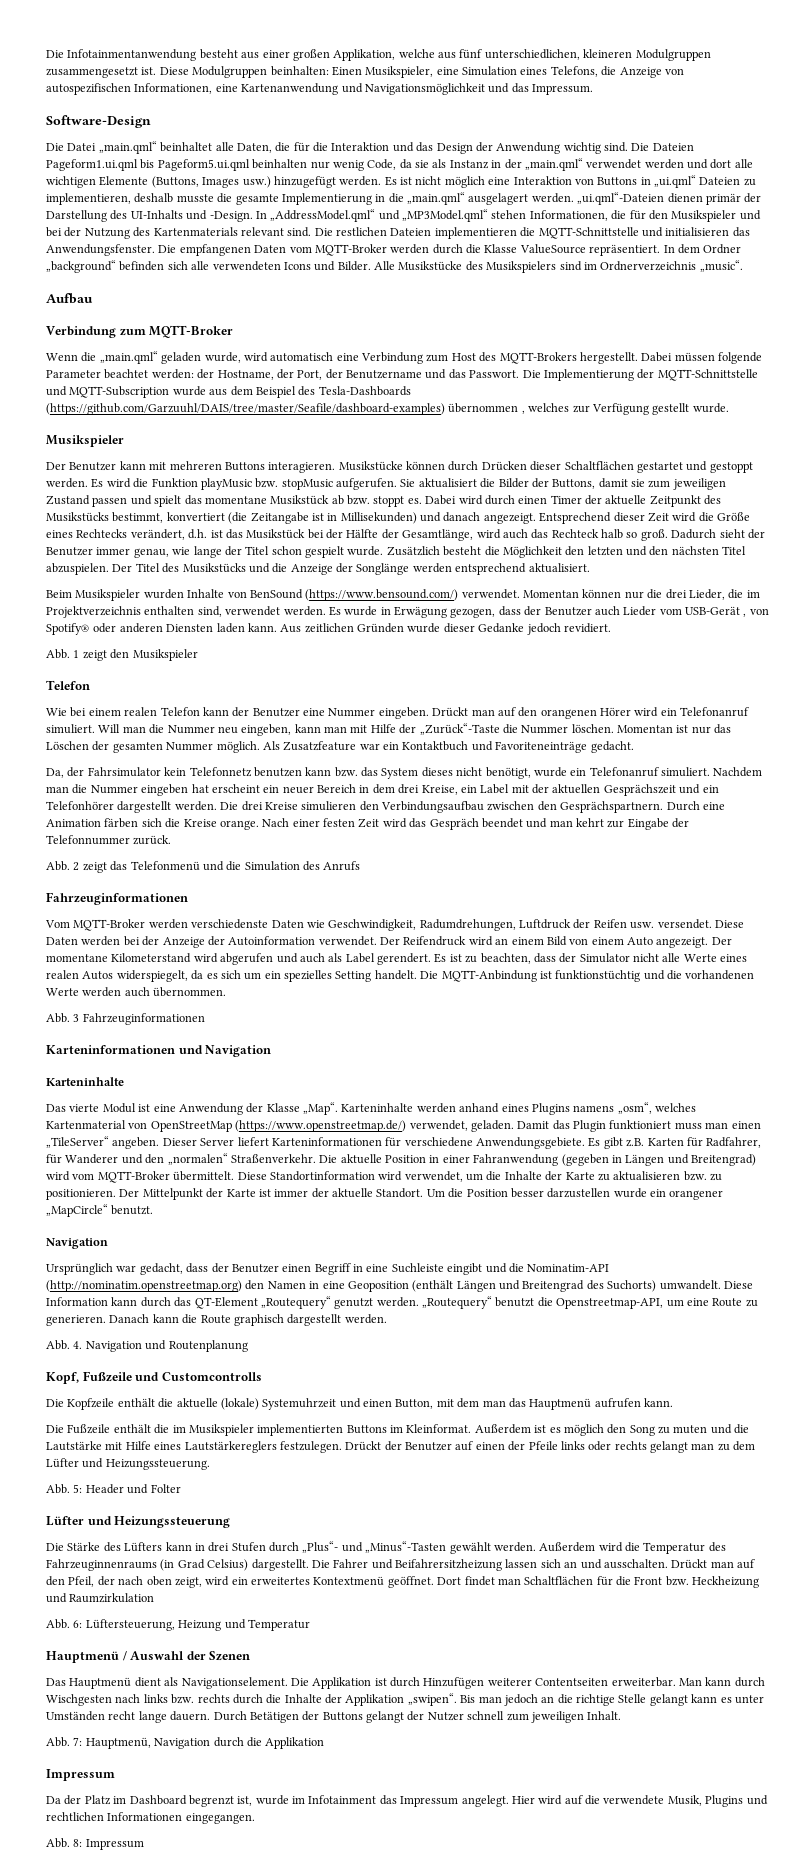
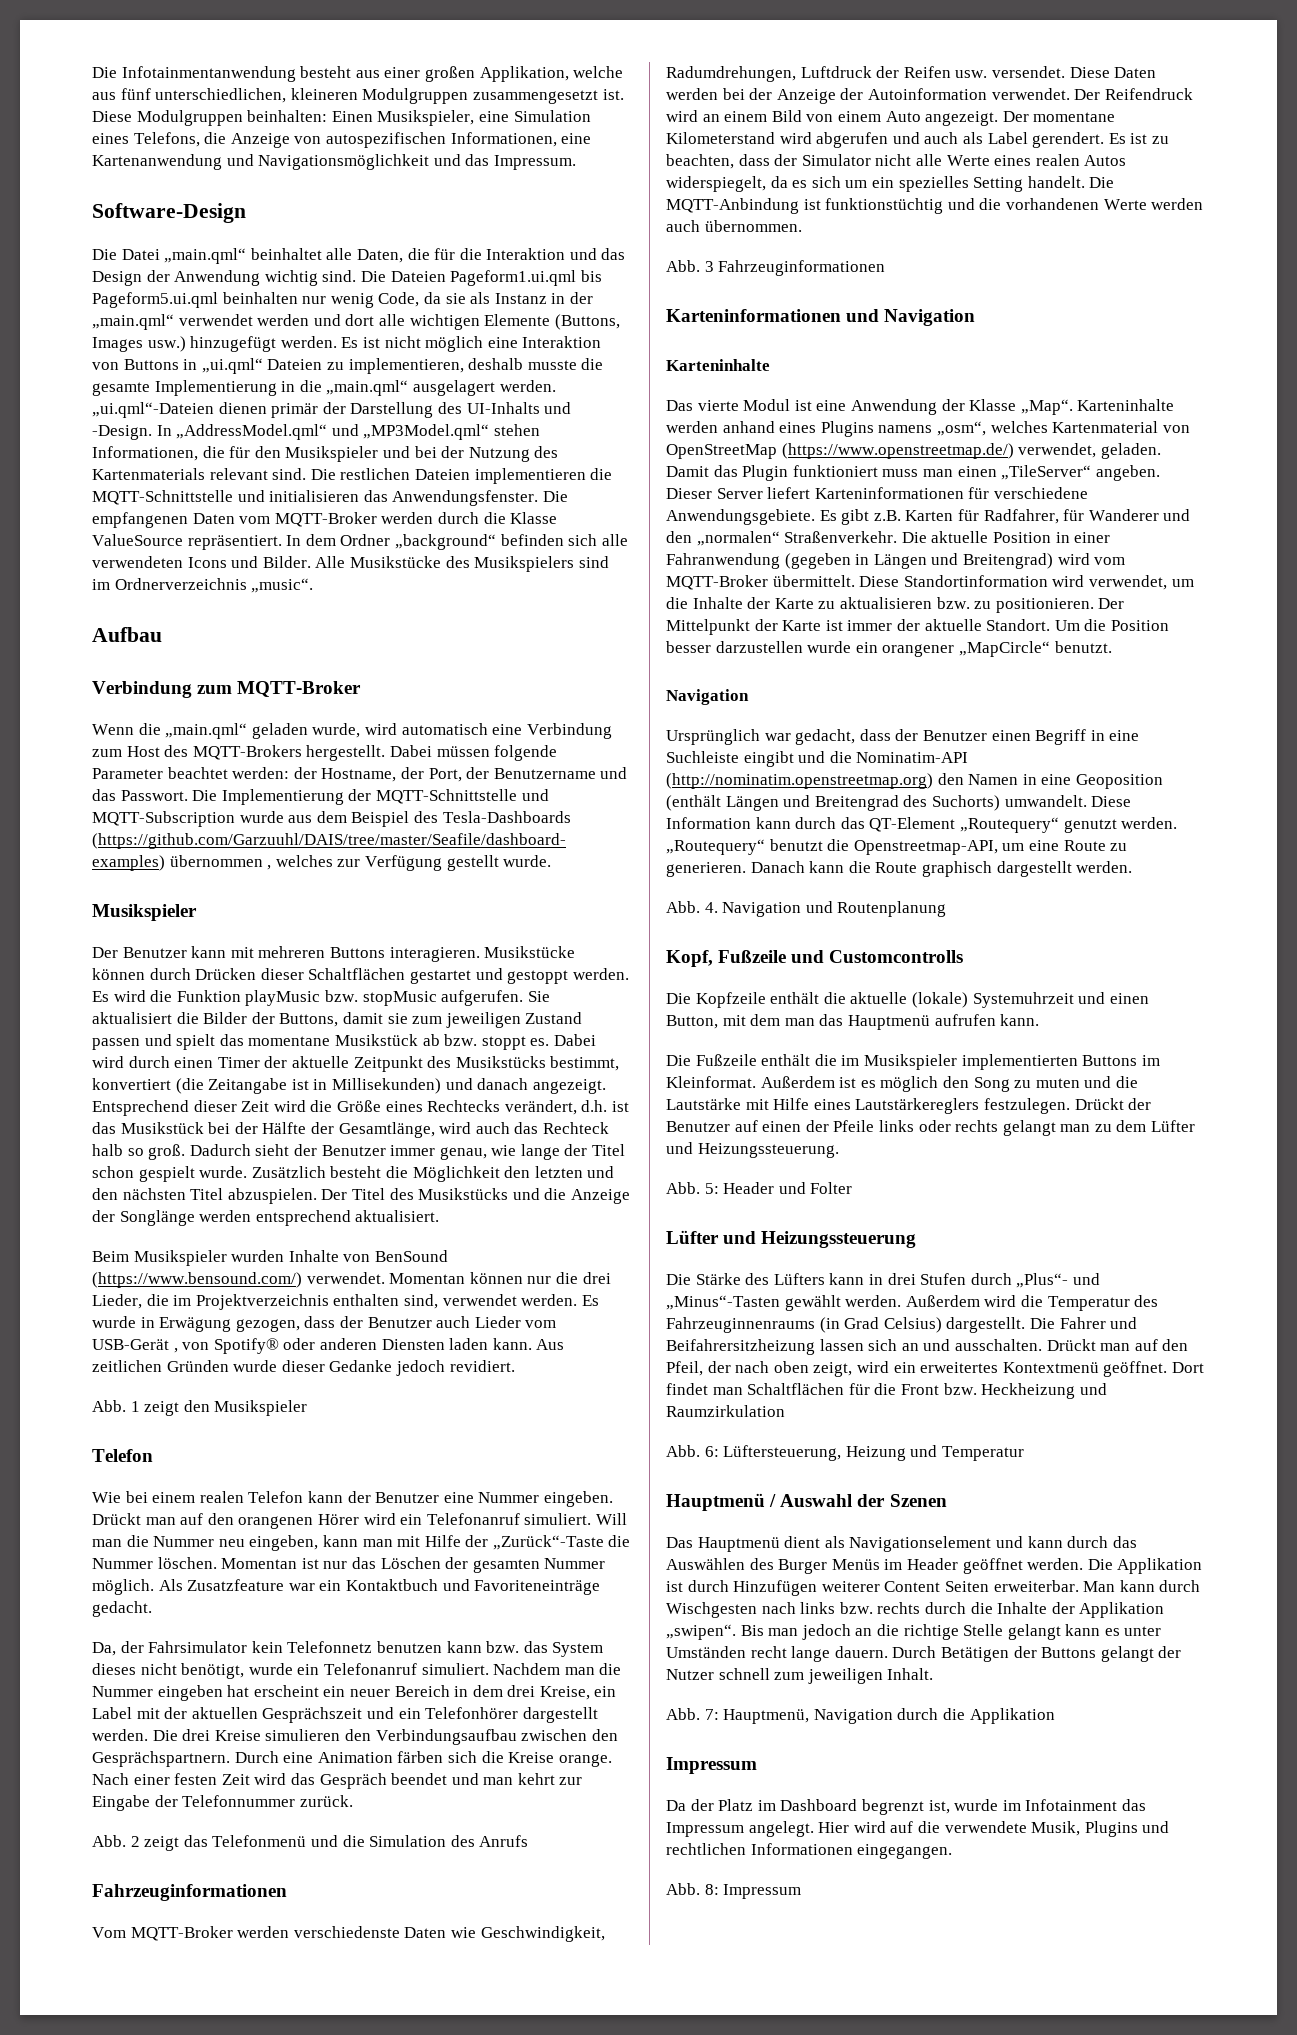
[181,1677,288,1689] Navigationselement. -> [849,1536,1137,1552] [666,1558,1084,1574] Navigationselement und kann durch das Auswählen des Burger Menüs im Header geöffnet werden.
[535,1678,609,1686] Contentseiten -> [884,1581,989,1592] Content Seiten

